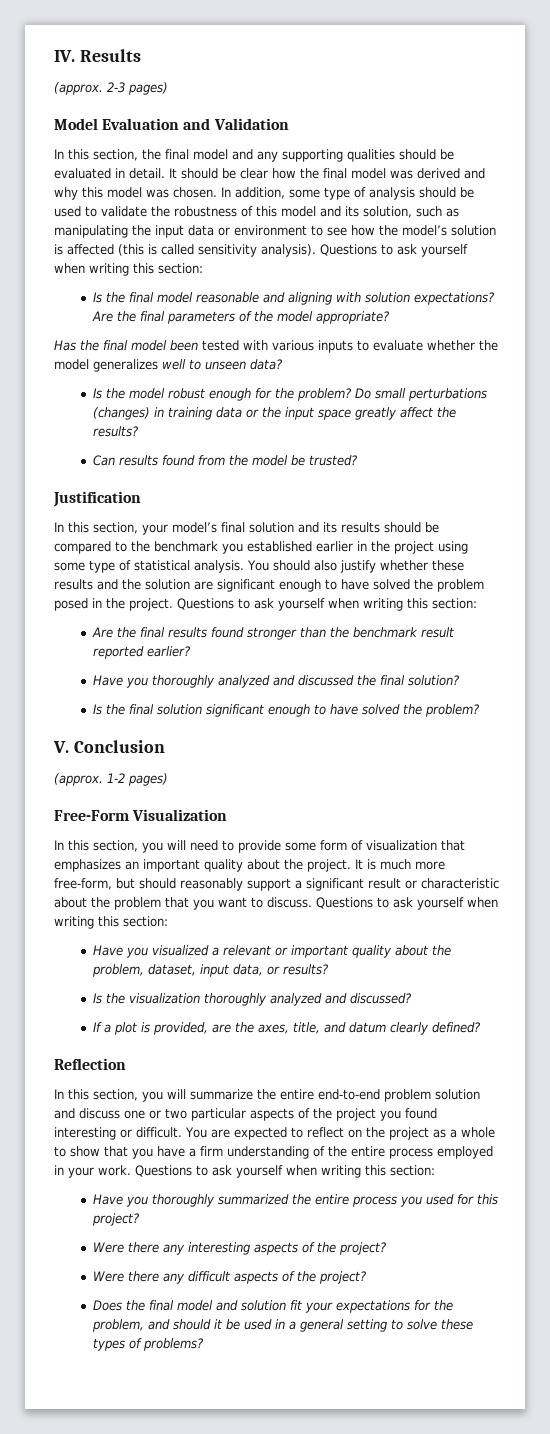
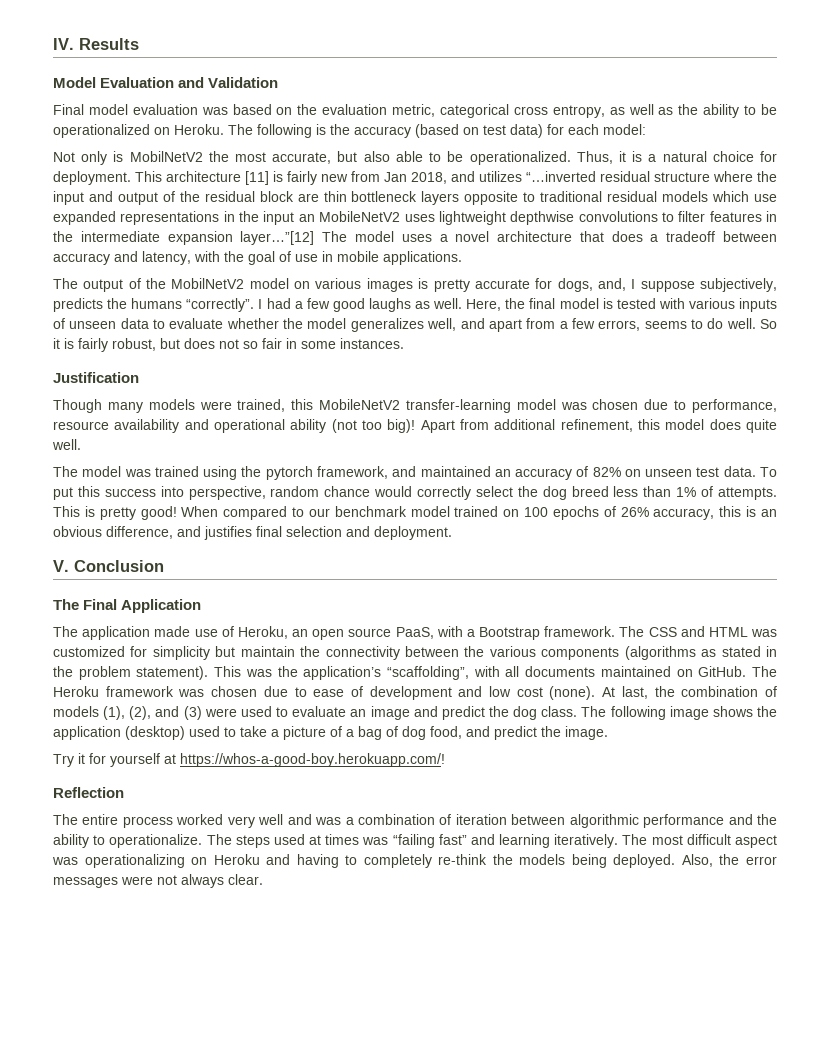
[54,82,168,95] // (approx. 2-3 pages) -> (139, 44) none
[54,149,454,162] [54,168,485,179] [54,187,474,200] [54,206,459,218] [54,225,496,238] [54,244,468,257] [54,263,203,276] [93,292,495,305] [92,311,390,324] [54,340,198,351] In this section, the final model and any supporting qualities should be evaluated in detail. It should be clear how the final model was derived and why this model was chosen. In addition, some type of analysis should be used to validate the robustness of this model and its solution, such as manipulating the input data or environment to see how the model’s solution is affected (this is called sensitivity analysis). Questions to ask yourself when writing this section: // Is the final model reasonable and aligning with solution expectations? Are the final parameters of the model appropriate? // Has the final model been -> [53,104,778,118] [53,124,646,138] [53,151,778,165] [53,171,777,185] [53,191,778,205] [53,211,778,225] [53,231,778,245] [53,251,462,265] [53,278,778,292] [53,298,613,312] Final model evaluation was based on the evaluation metric, categorical cross entropy, as well as the ability to be operationalized on Heroku. The following is the accuracy (based on test data) for each model: // Not only is MobilNetV2 the most accurate, but also able to be operationalized. Thus, it is a natural choice for deployment. This architecture [11] is fairly new from Jan 2018, and utilizes “…inverted residual structure where the input and output of the residual block are thin bottleneck layers opposite to traditional residual models which use expanded representations in the input an MobileNetV2 uses lightweight depthwise convolutions to filter features in the intermediate expansion layer…”[12] The model uses a novel architecture that does a tradeoff between accuracy and latency, with the goal of use in mobile applications. // The output of the MobilNetV2 model on various images is pretty accurate for dogs, and, I suppose subjectively, predicts the humans “correctly”. I had a few good laughs as well. Here, the final model is
(353, 346) none -> [53,318,149,329] of unseen data
[162,359,282,370] [93,388,488,401] [93,407,457,420] [93,426,139,437] [93,455,358,466] [53,491,141,507] [54,522,439,535] [54,541,468,554] [54,560,464,573] [54,579,484,592] [54,598,477,611] [92,627,455,640] [93,646,191,659] [93,675,460,688] [93,704,480,717] [53,740,165,753] [54,773,168,786] [54,809,228,821] [54,840,465,853] [54,859,445,872] [54,878,499,891] [54,897,498,910] [54,916,168,929] [93,945,452,958] [92,964,329,977] [93,993,412,1006] [93,1022,481,1035] [54,1058,126,1070] [54,1089,480,1102] [54,1108,437,1121] [54,1127,495,1140] [54,1146,493,1159] [54,1165,435,1178] [93,1194,499,1207] [92,1213,140,1226] [93,1242,387,1255] [93,1271,367,1284] [93,1300,454,1313] [92,1319,474,1332] [93,1338,204,1351] well to unseen data? // Is the model robust enough for the problem? Do small perturbations (changes) in training data or the input space greatly affect the results? // Can results found from the model be trusted? // Justification // In this section, your model’s final solution and its results should be compared to the benchmark you established earlier in the project using some type of statistical analysis. You should also justify whether these results and the solution are significant enough to have solved the problem posed in the project. Questions to ask yourself when writing this section: // Are the final results found stronger than the benchmark result reported earlier? // Have you thoroughly analyzed and discussed the final solution? // Is the final solution significant enough to have solved the problem? // V. Conclusion // (approx. 1-2 pages) // Free-Form Visualization // In this section, you will need to provide some form of visualization that emphasizes an important quality about the project. It is much more free-form, but should reasonably support a significant result or characteristic about the problem that you want to discuss. Questions to ask yourself when writing this section: // Have you visualized a relevant or important quality about the problem, dataset, input data, or results? // Is the visualization thoroughly analyzed and discussed? // If a plot is provided, are the axes, title, and datum clearly defined? // Reflection // In this section, you will summarize the entire end-to-end problem solution and discuss one or two particular aspects of the project you found interesting or difficult. You are expected to reflect on the project as a whole to show that you have a firm understanding of the entire process employed in your work. Questions to ask yourself when writing this section: // Have you thoroughly summarized the entire process you used for this project? // Were there any interesting aspects of the project? // Were there any difficult aspects of the project? // Does the final model and solution fit your expectations for the problem, and should it be used in a general setting to solve these types of problems? -> [427,318,778,332] [53,338,404,352] [53,372,139,383] [53,399,777,413] [53,419,777,433] [52,439,81,450] [53,466,778,480] [53,486,777,500] [53,506,778,520] [53,526,452,540] [53,560,164,572] [53,599,202,613] [53,626,777,640] [53,646,778,660] [53,666,777,680] [53,686,778,700] [53,706,777,720] [53,726,608,740] [53,753,445,767] [53,787,124,798] [53,814,777,828] [53,834,777,848] [52,854,777,868] [53,874,263,888] well, and apart from a few errors, seems to do well. So it is fairly robust, but does not so fair in some instances. // Justification // Though many models were trained, this MobileNetV2 transfer-learning model was chosen due to performance, resource availability and operational ability (not too big)! Apart from additional refinement, this model does quite well. // The model was trained using the pytorch framework, and maintained an accuracy of 82% on unseen test data. To put this success into perspective, random chance would correctly select the dog breed less than 1% of attempts. This is pretty good! When compared to our benchmark model trained on 100 epochs of 26% accuracy, this is an obvious difference, and justifies final selection and deployment. // V. Conclusion // The Final Application // The application made use of Heroku, an open source PaaS, with a Bootstrap framework. The CSS and HTML was customized for simplicity but maintain the connectivity between the various components (algorithms as stated in the problem statement). This was the application’s “scaffolding”, with all documents maintained on GitHub. The Heroku framework was chosen due to ease of development and low cost (none). At last, the combination of models (1), (2), and (3) were used to evaluate an image and predict the dog class. The following image shows the application (desktop) used to take a picture of a bag of dog food, and predict the image. // Try it for yourself at https://whos-a-good-boy.herokuapp.com/! // Reflection // The entire process worked very well and was a combination of iteration between algorithmic performance and the ability to operationalize. The steps used at times was “failing fast” and learning iteratively. The most difficult aspect was operationalizing on Heroku and having to completely re-think the models being deployed. Also, the error messages were not always clear.

